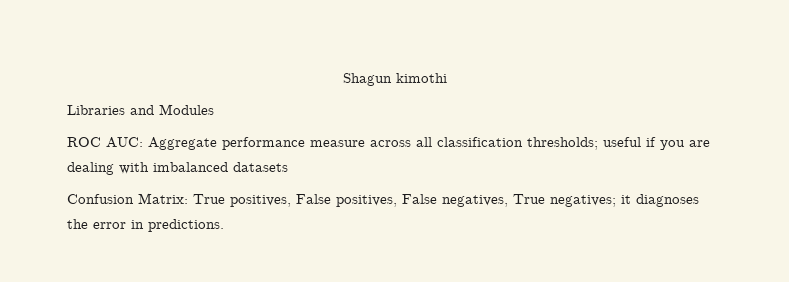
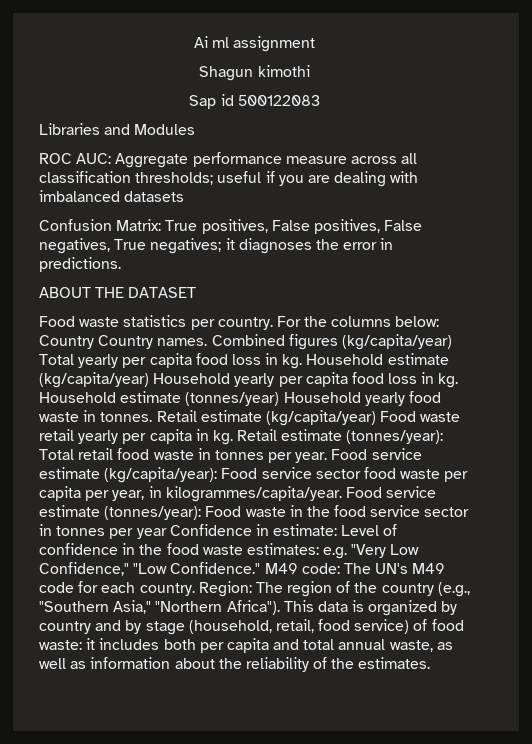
(342, 79) none -> [193,36,316,52] Ai ml assignment //
(447, 78) none -> [189,94,320,109] // Sap id 500122083
(224, 225) none -> [39,287,197,298] [39,315,440,330] [39,334,452,350] [39,353,449,369] [39,372,459,388] [39,391,441,406] [39,410,461,426] [39,429,444,445] [39,448,422,463] [39,467,469,483] [39,486,437,502] [39,505,470,520] [39,524,398,539] [39,543,420,559] [39,562,446,576] [39,581,470,597] [39,600,458,616] [39,619,464,635] [39,638,453,653] [39,657,431,672] // ABOUT THE DATASET // Food waste statistics per country. For the columns below: Country Country names. Combined figures (kg/capita/year) Total yearly per capita food loss in kg. Household estimate (kg/capita/year) Household yearly per capita food loss in kg. Household estimate (tonnes/year) Household yearly food waste in tonnes. Retail estimate (kg/capita/year) Food waste retail yearly per capita in kg. Retail estimate (tonnes/year): Total retail food waste in tonnes per year. Food service estimate (kg/capita/year): Food service sector food waste per capita per year, in kilogrammes/capita/year. Food service estimate (tonnes/year): Food waste in the food service sector in tonnes per year Confidence in estimate: Level of confidence in the food waste estimates: e.g. "Very Low Confidence," "Low Confidence." M49 code: The UN's M49 code for each country. Region: The region of the country (e.g., "Southern Asia," "Northern Africa"). This data is organized by country and by stage (household, retail, food service) of food waste: it includes both per capita and total annual waste, as well as information about the reliability of the estimates.

